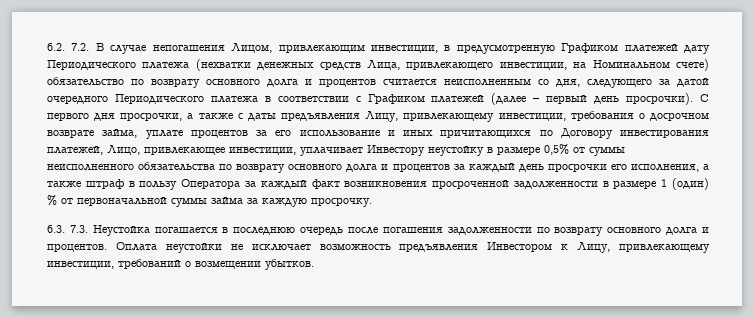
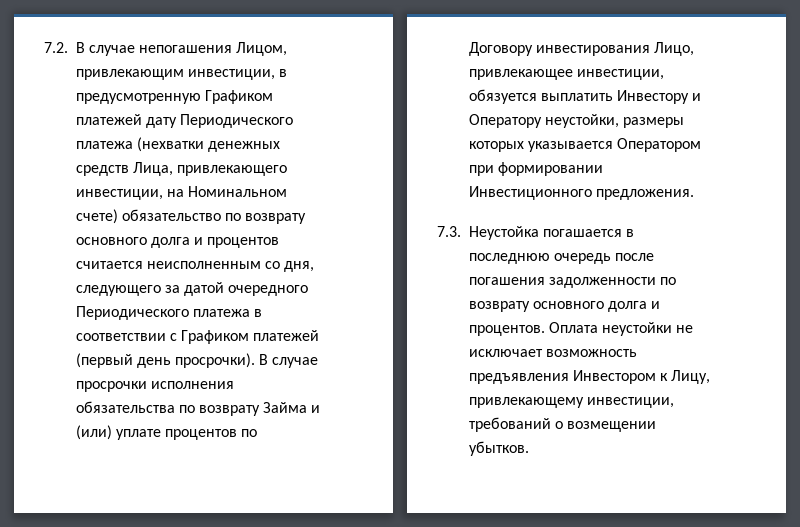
[47,43,65,51] 6.2. -> (44, 47) none
[491,93,709,105] [47,111,709,122] [47,129,532,139] (далее – первый день просрочки). С первого дня просрочки, а также с даты предъявления Лицу, привлекающему инвестиции, требования о досрочном возврате займа, уплате процентов за его использование и иных причитающихся -> [75,353,319,368] [75,381,234,392] [75,401,321,416] [75,425,238,440] (первый день просрочки). В случае просрочки исполнения обязательства по возврату Займа и (или) уплате процентов
[47,146,103,155] платежей, -> (650, 50) none
[300,144,625,156] [47,162,709,173] [47,178,710,190] [47,195,372,207] [47,225,65,233] уплачивает Инвестору неустойку в размере 0,5% от суммы неисполненного обязательства по возврату основного долга и процентов за каждый день просрочки его исполнения, а также штраф в пользу Оператора за каждый факт возникновения просроченной задолженности в размере 1 (один) % от первоначальной суммы займа за каждую просрочку. // 6.3. -> [468,89,702,104] [468,114,685,128] [468,138,702,152] [468,162,603,176] [468,186,694,200] обязуется выплатить Инвестору и Оператору неустойки, размеры которых указывается Оператором при формировании Инвестиционного предложения. //

